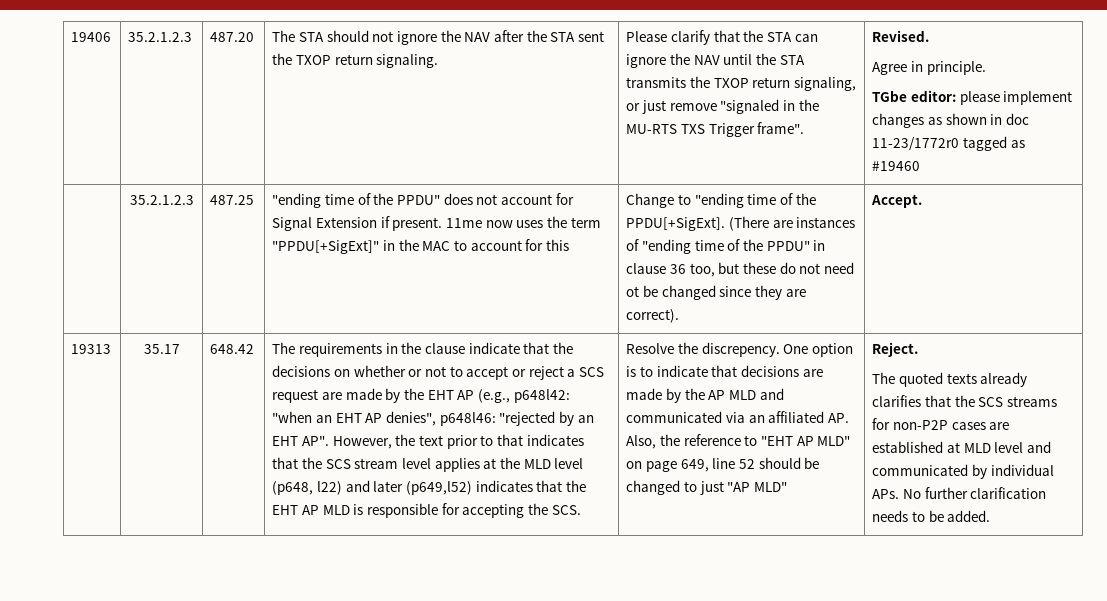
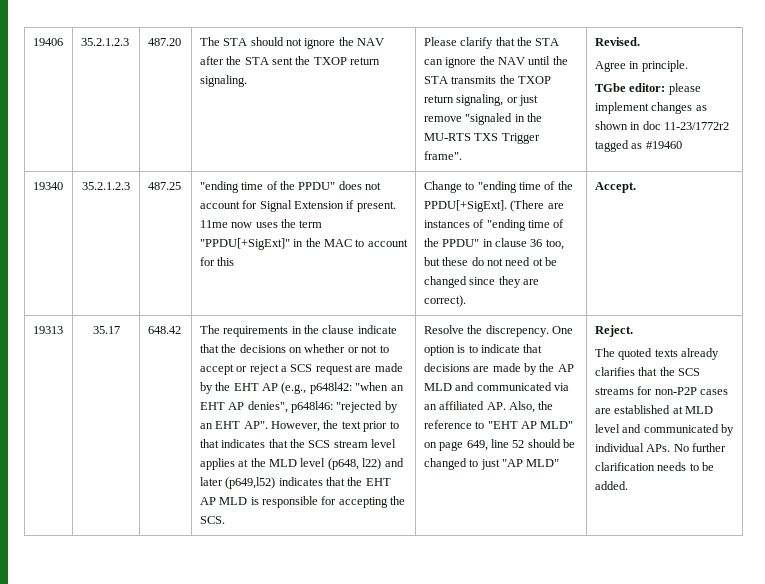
[872,137,960,151] 11-23/1772r0 -> [664,122,730,130] 11-23/1772r2
(921, 166) none -> [32,182,63,190] 19340

